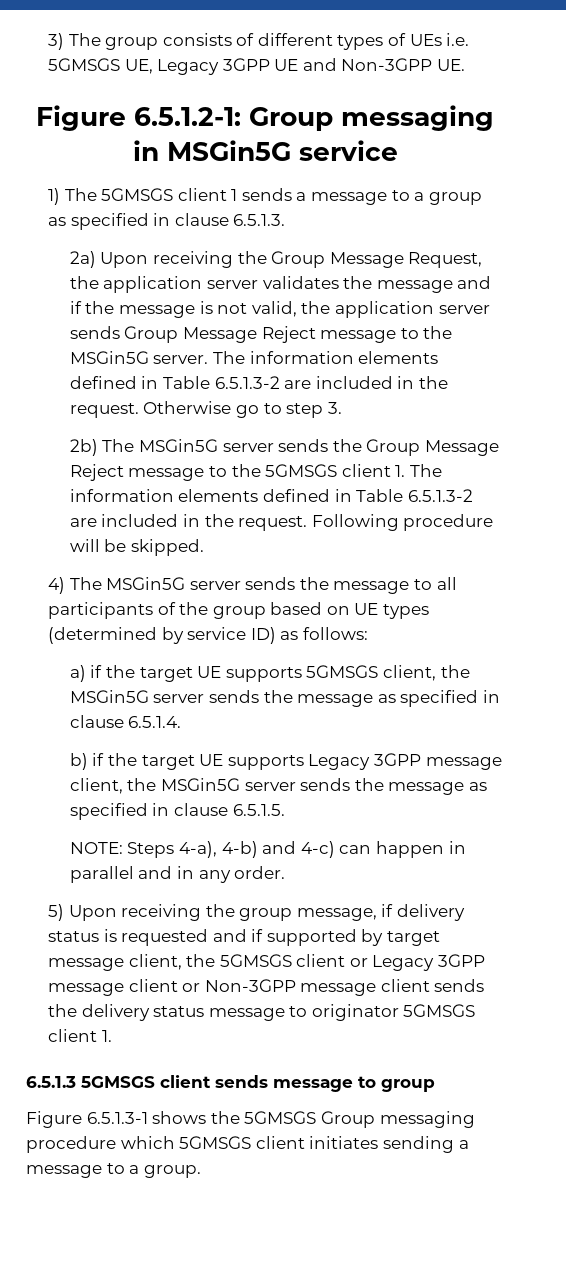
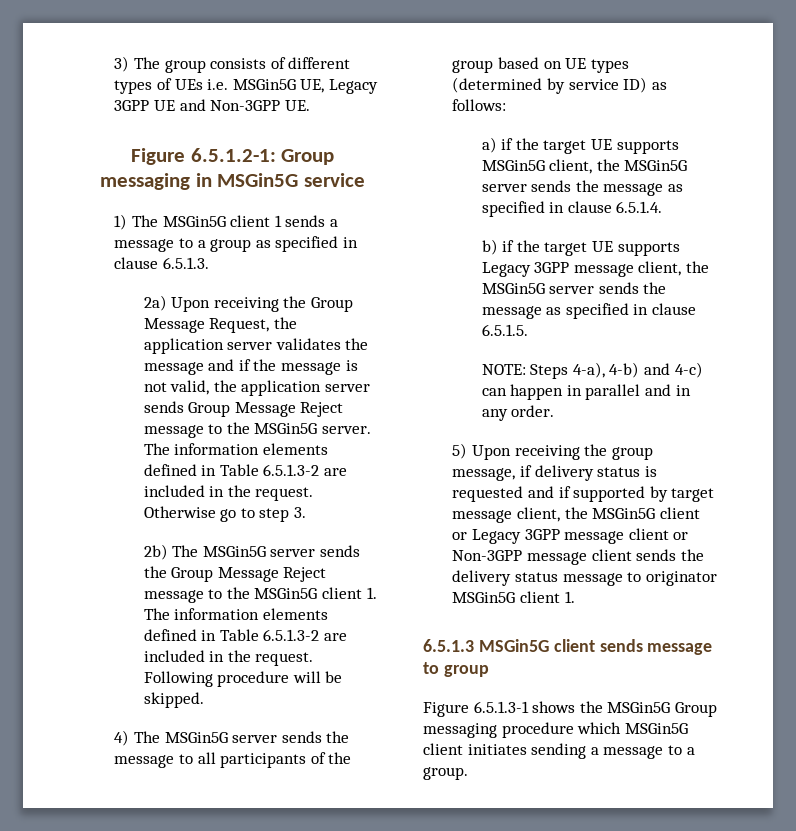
[47,58,120,71] 5GMSGS -> [232,79,296,90] MSGin5G
[101,188,174,201] 5GMSGS -> [162,216,226,227] MSGin5G
[265,464,338,477] 5GMSGS -> [254,588,318,599] MSGin5G
[306,665,379,678] 5GMSGS -> [481,160,545,171] MSGin5G
[219,954,292,967] 5GMSGS -> [592,508,656,519] MSGin5G
[403,1004,476,1017] 5GMSGS -> [452,592,516,603] MSGin5G
[81,1076,155,1088] 5GMSGS -> [478,639,549,652] MSGin5G
[244,1111,317,1124] 5GMSGS -> [607,702,671,713] MSGin5G
[179,1136,252,1149] 5GMSGS -> [624,723,688,734] MSGin5G

